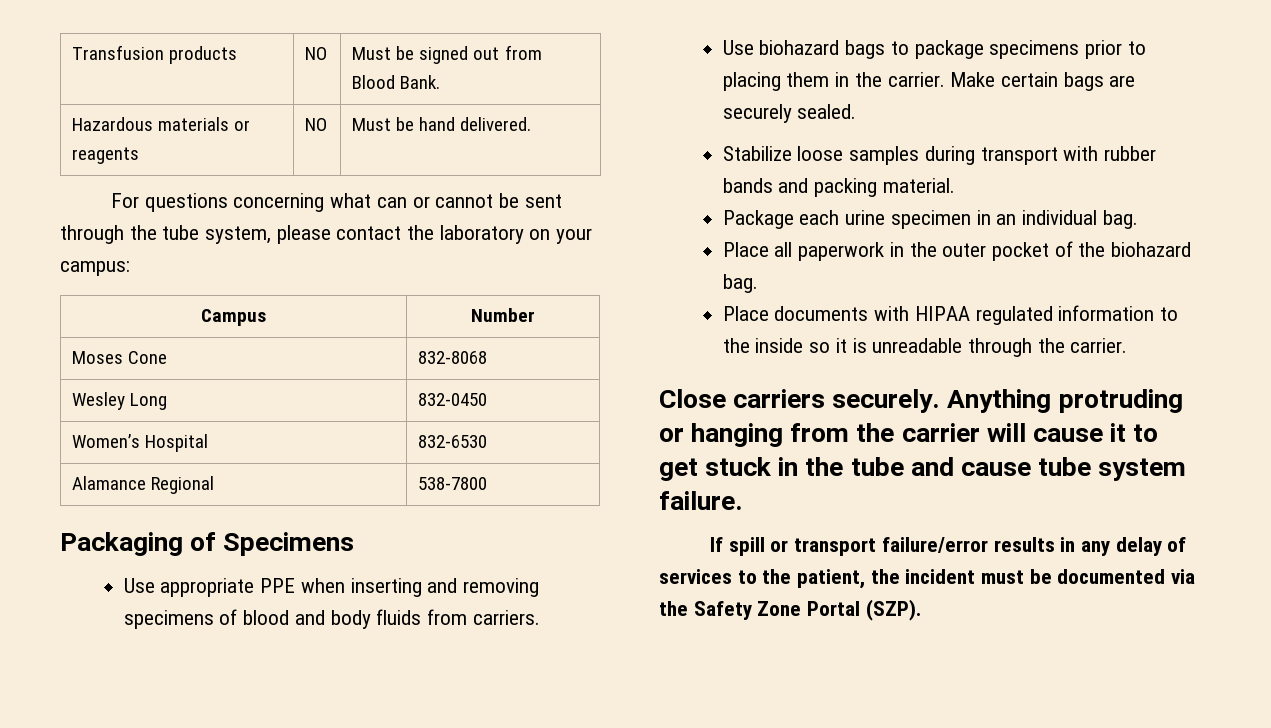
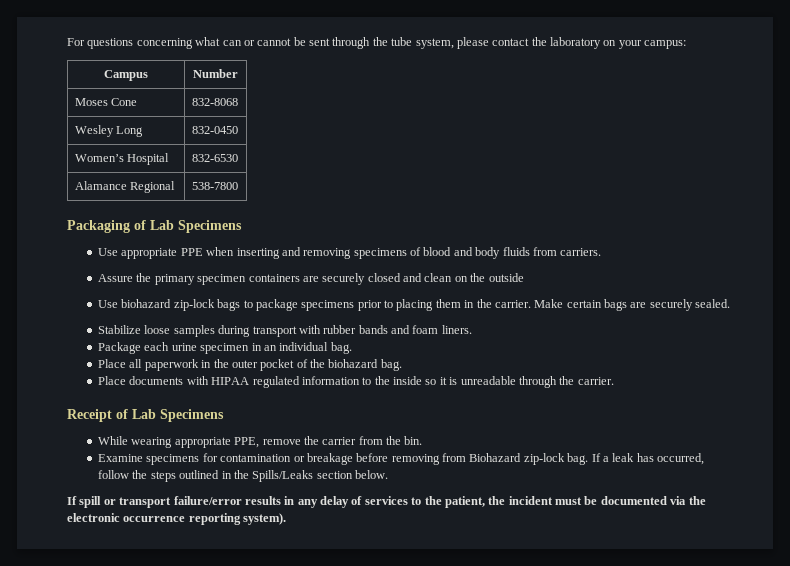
[72,45,238,64] [305,47,328,60] [352,45,542,64] [352,75,441,89] [72,117,251,131] [72,147,140,164] [305,118,328,131] [352,117,532,131] Transfusion products | NO | Must be signed out from Blood Bank. // Hazardous materials or reagents | NO | Must be hand delivered. // -> (67, 42) none
(217, 541) none -> [150,220,174,230] Lab
(540, 617) none -> [97,273,524,285] // Assure the primary specimen containers are securely closed and clean on the outside
(840, 47) none -> [173,299,215,311] zip-lock
[814,178,955,197] packing material. -> [412,325,472,334] foam liners.
[659,389,1183,413] [659,423,1159,447] [659,457,1187,481] [659,491,743,510] Close carriers securely. Anything protruding or hanging from the carrier will cause it to get stuck in the tube and cause tube system failure. -> [67,409,224,422] [97,436,423,448] [97,453,704,465] [97,470,388,482] Receipt of Lab Specimens // While wearing appropriate PPE, remove the carrier from the bin. // Examine specimens for contamination or breakage before removing from Biohazard zip-lock bag. If a leak has occurred, follow the steps outlined in the Spills/Leaks section below.
[693,599,921,621] Safety Zone Portal (SZP). -> [67,513,287,525] electronic occurrence reporting system).

